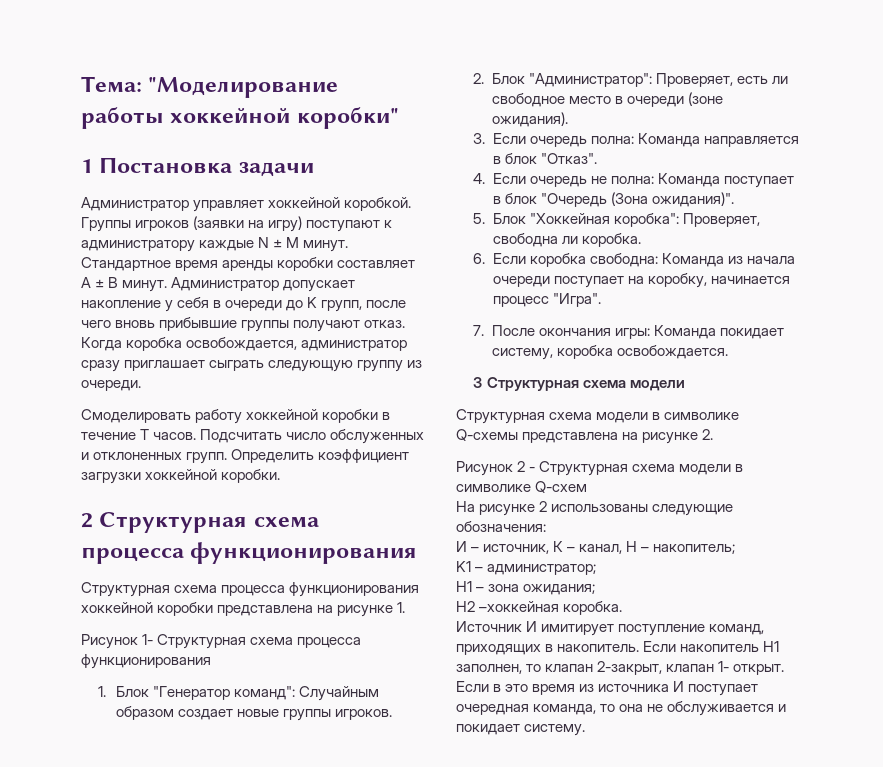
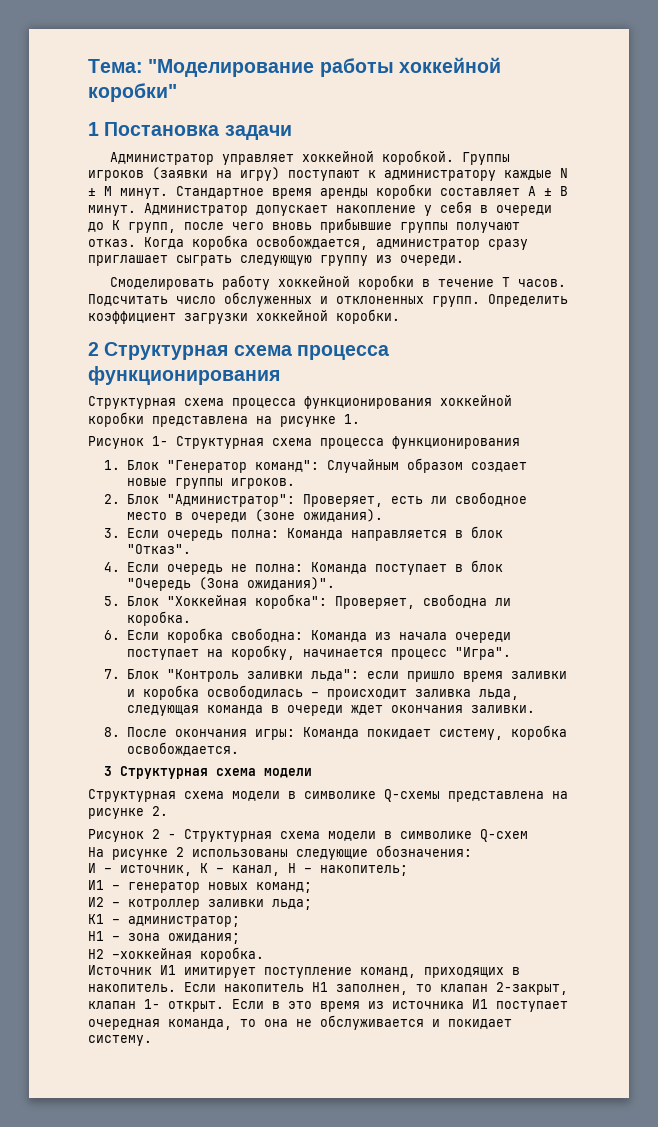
(485, 330) none -> [126,669,567,682] [126,685,519,700] [126,705,535,716] [104,727,121,737] Блок "Контроль заливки льда": если пришло время заливки и коробка освободилась – происходит заливка льда, следующая команда в очереди ждет окончания заливки. // 8.
(736, 549) none -> [88,880,312,893] [88,897,312,910] // И1 – генератор новых команд; // И2 – котроллер заливки льда;
[526,621,538,632] И -> [160,965,176,975] И1
[673,681,685,692] И -> [472,999,488,1009] И1

